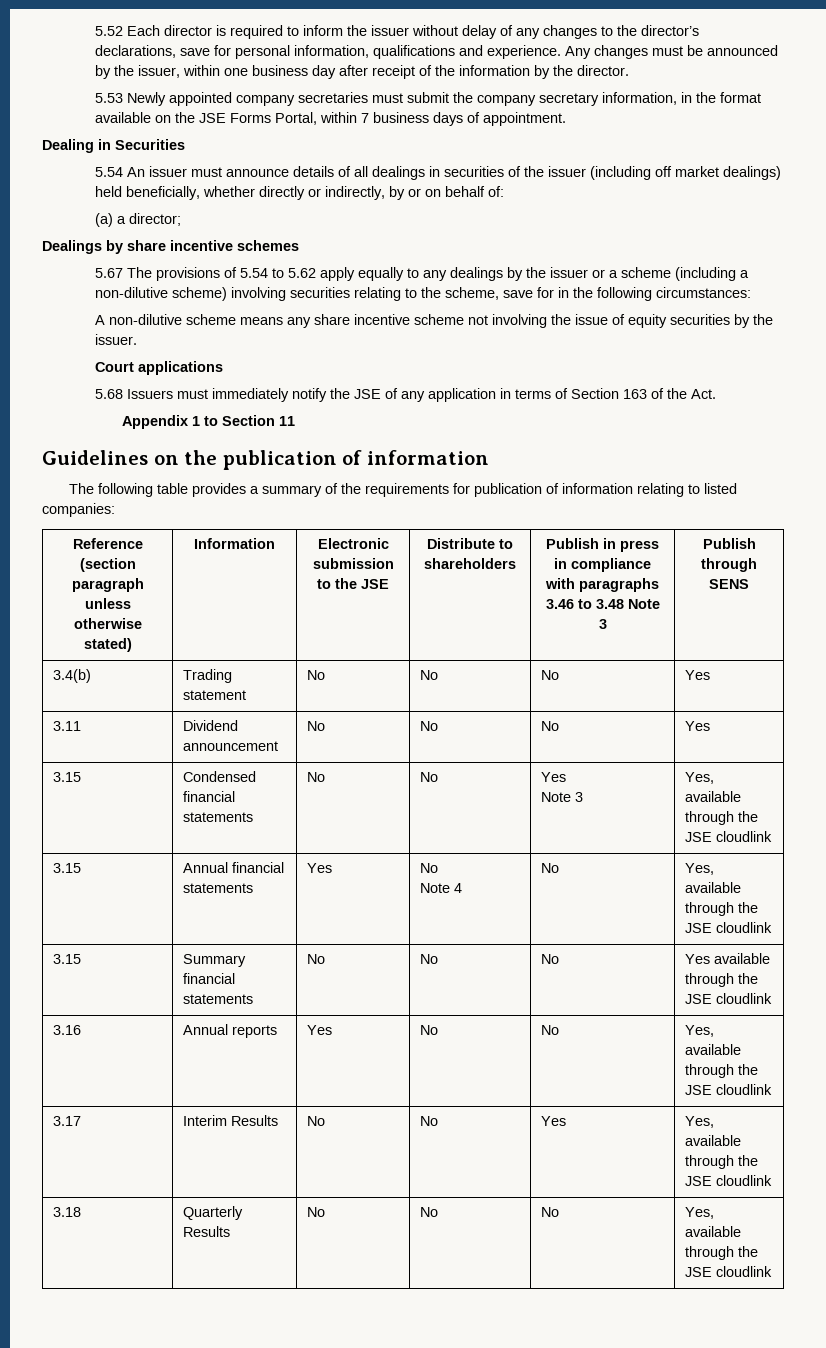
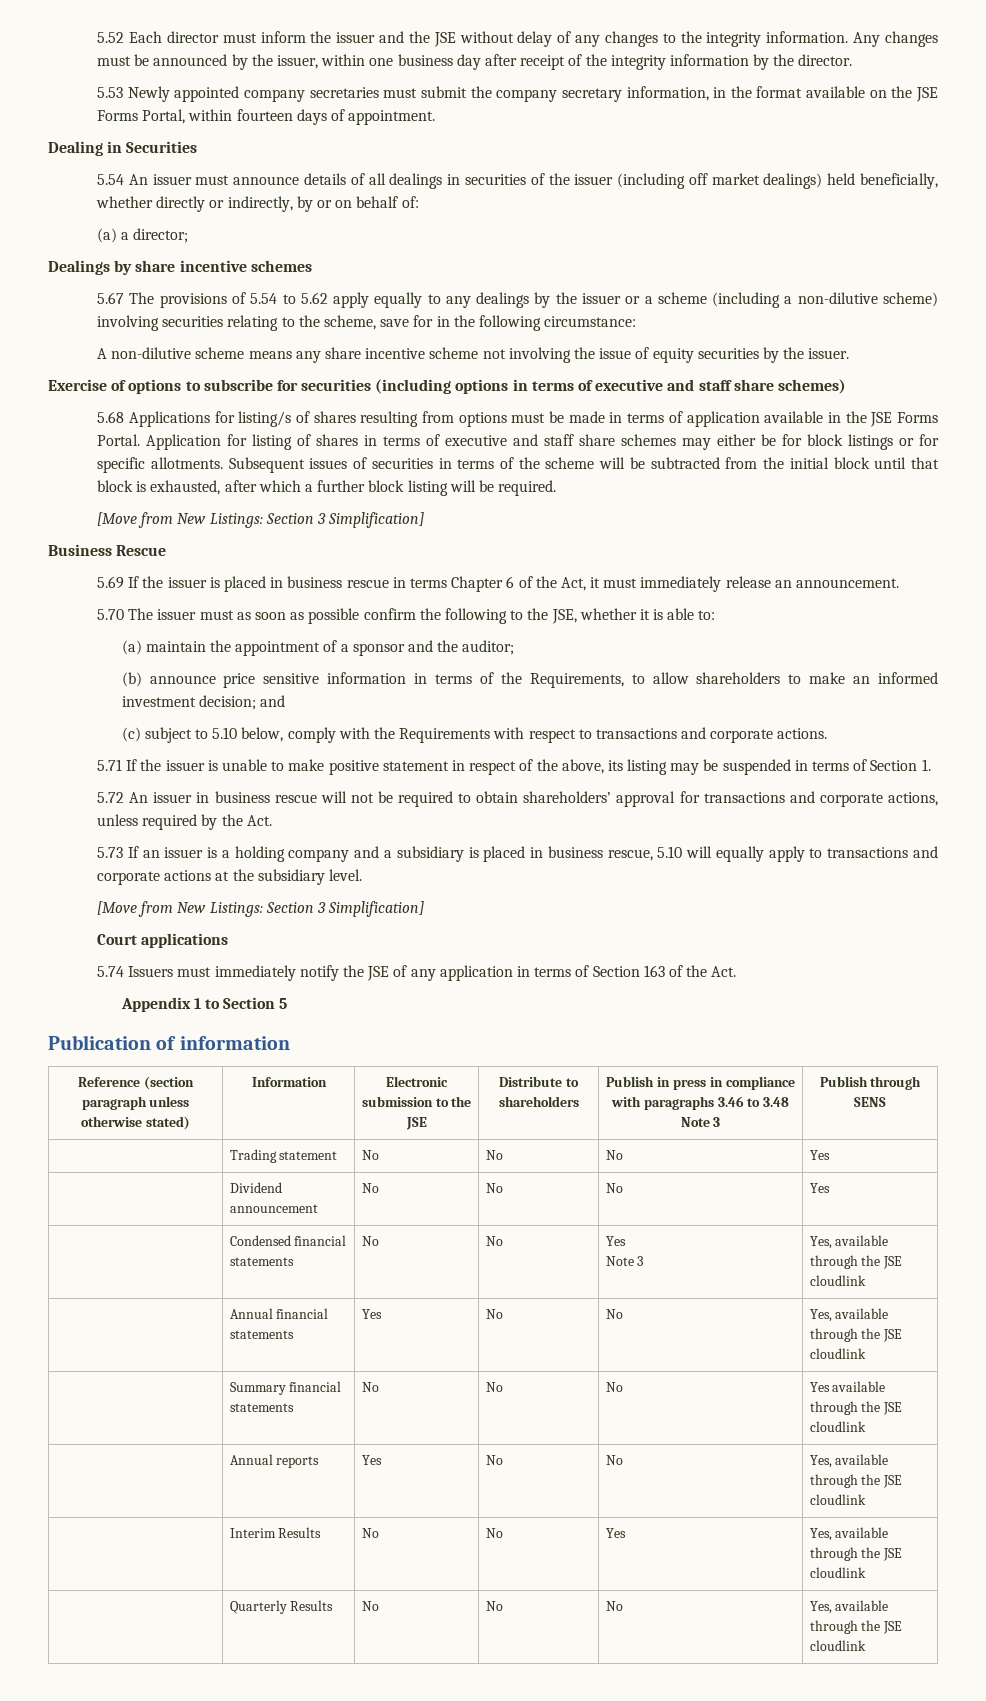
[216,25,410,39] is required to inform the issuer -> [222,31,456,47] must inform the issuer and the JSE
[641,25,700,36] [95,45,562,59] director’s declarations, save for personal information, qualifications and experience. -> [706,31,849,47] integrity information.
(456, 70) none -> [610,55,666,70] integrity
[361,112,430,123] 7 business -> [236,109,293,121] fourteen
[656,287,752,298] circumstances: -> [544,316,637,327] circumstance:
(138, 339) none -> [48,379,846,394] [97,411,939,427] [97,434,939,450] [97,457,939,473] [97,480,557,496] [97,512,425,528] [48,544,167,556] [97,576,900,592] [97,608,716,624] [121,640,515,656] [121,672,938,688] [121,695,286,710] [121,727,828,743] [97,759,931,775] [97,791,939,807] [97,814,272,830] [97,846,938,862] [97,869,363,885] [97,901,425,917] // Exercise of options to subscribe for securities (including options in terms of executive and staff share schemes) // 5.68 Applications for listing/s of shares resulting from options must be made in terms of application available in the JSE Forms Portal. Application for listing of shares in terms of executive and staff share schemes may either be for block listings or for specific allotments. Subsequent issues of securities in terms of the scheme will be subtracted from the initial block until that block is exhausted, after which a further block listing will be required. // [Move from New Listings: Section 3 Simplification] // Business Rescue // 5.69 If the issuer is placed in business rescue in terms Chapter 6 of the Act, it must immediately release an announcement. // 5.70 The issuer must as soon as possible confirm the following to the JSE, whether it is able to: // (a) maintain the appointment of a sponsor and the auditor; // (b) announce price sensitive information in terms of the Requirements, to allow shareholders to make an informed investment decision; and // (c) subject to 5.10 below, comply with the Requirements with respect to transactions and corporate actions. // 5.71 If the issuer is unable to make positive statement in respect of the above, its listing may be suspended in terms of Section 1. // 5.72 An issuer in business rescue will not be required to obtain shareholders’ approval for transactions and corporate actions, unless required by the Act. // 5.73 If an issuer is a holding company and a subsidiary is placed in business rescue, 5.10 will equally apply to transactions and corporate actions at the subsidiary level. // [Move from New Listings: Section 3 Simplification]
[95,389,124,399] 5.68 -> [97,966,125,977] 5.74
[278,416,295,426] [42,450,489,470] [68,483,737,497] [42,503,115,517] 11 // Guidelines on the publication of information // The following table provides a summary of the requirements for publication of information relating to listed companies: -> [279,998,288,1009] [48,1035,290,1050] 5 // Publication of information
[53,669,92,683] 3.4(b) -> (886, 1102) none
[53,721,82,731] 3.11 -> (830, 1155) none
[53,772,82,782] 3.15 -> (830, 1188) none
[53,863,82,873] 3.15 -> (866, 1280) none
[420,883,463,893] [541,863,560,873] [685,863,715,875] [685,882,742,893] [685,902,759,916] [685,922,773,933] [53,954,82,964] // Note 4 | No | Yes, available through the JSE cloudlink // 3.15 -> [605,1309,623,1319] [809,1308,889,1322] [809,1328,903,1342] [809,1348,866,1359] | No | Yes, available through the JSE cloudlink //
[53,1025,82,1035] 3.16 -> (866, 1426) none
[53,1116,82,1126] 3.17 -> (866, 1499) none
[53,1207,82,1217] 3.18 -> (866, 1572) none

